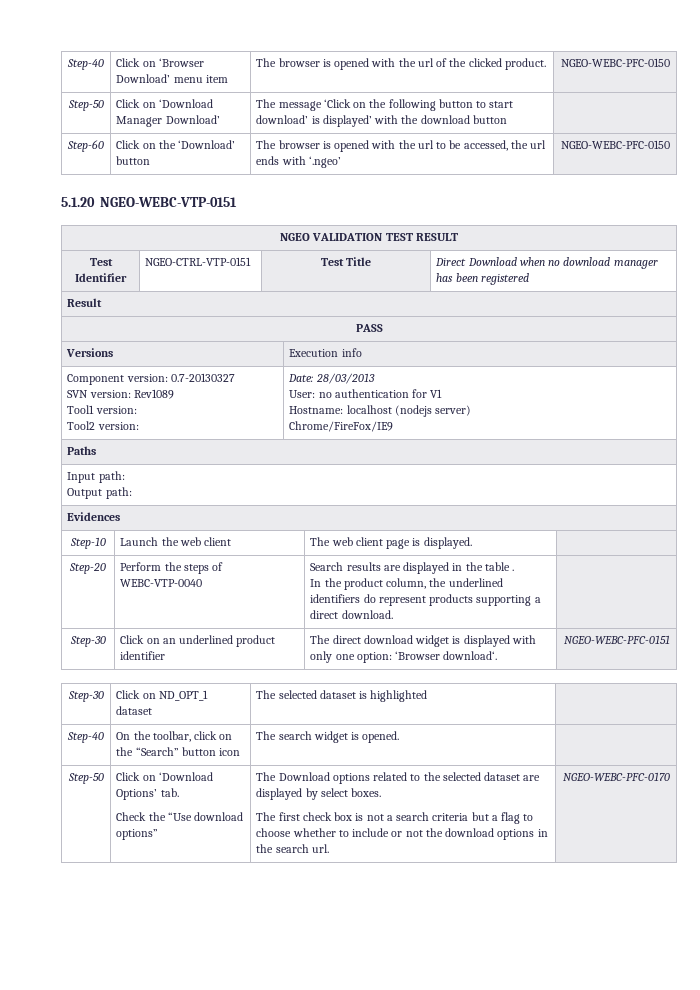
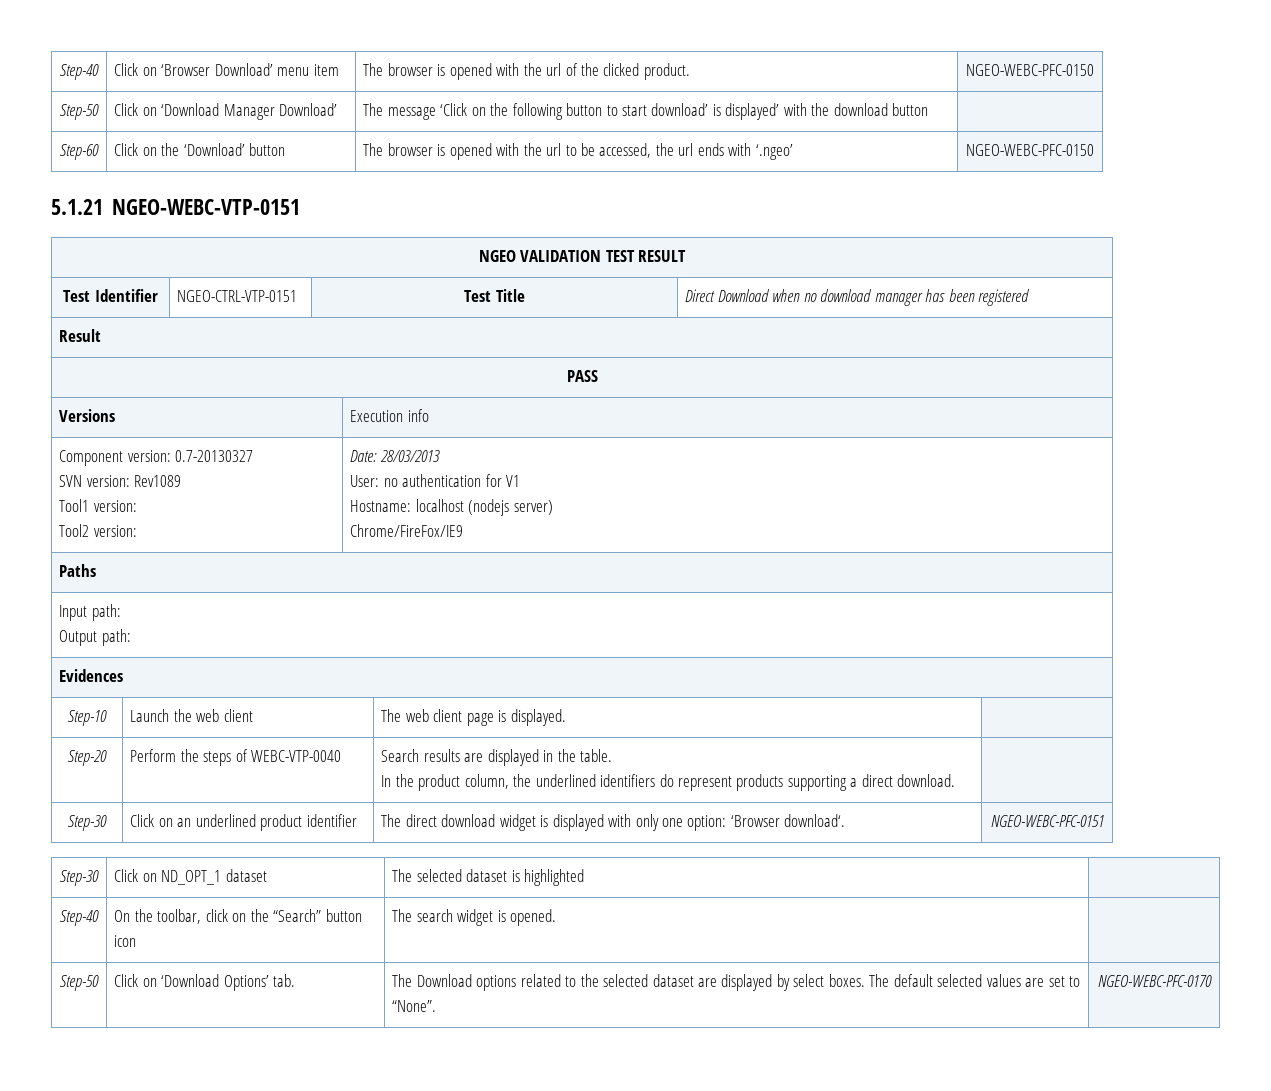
[61,197,95,207] 5.1.20 -> [51,199,103,215] 5.1.21
[484,562,515,571] table . -> [580,749,613,762] table.
[116,812,244,821] [116,829,159,840] // Check the “Use download options” -> (296, 980) none
[256,812,534,824] [256,828,548,840] [256,844,329,853] // The first check box is not a search criteria but a flag to choose whether to include or not the download options in the search url. -> [869,974,1080,987] [392,1000,437,1012] The default selected values are set to “None”.

